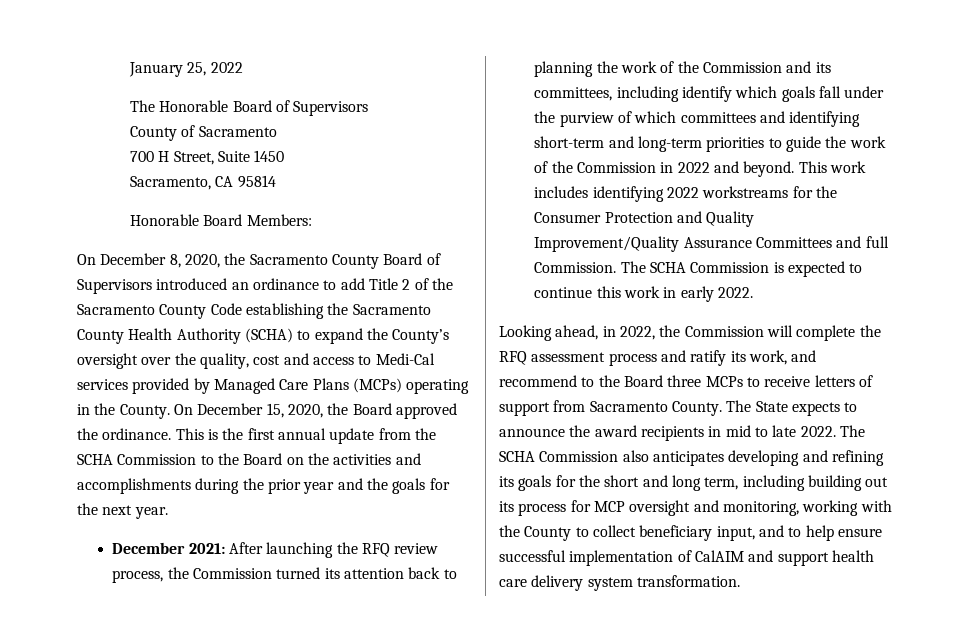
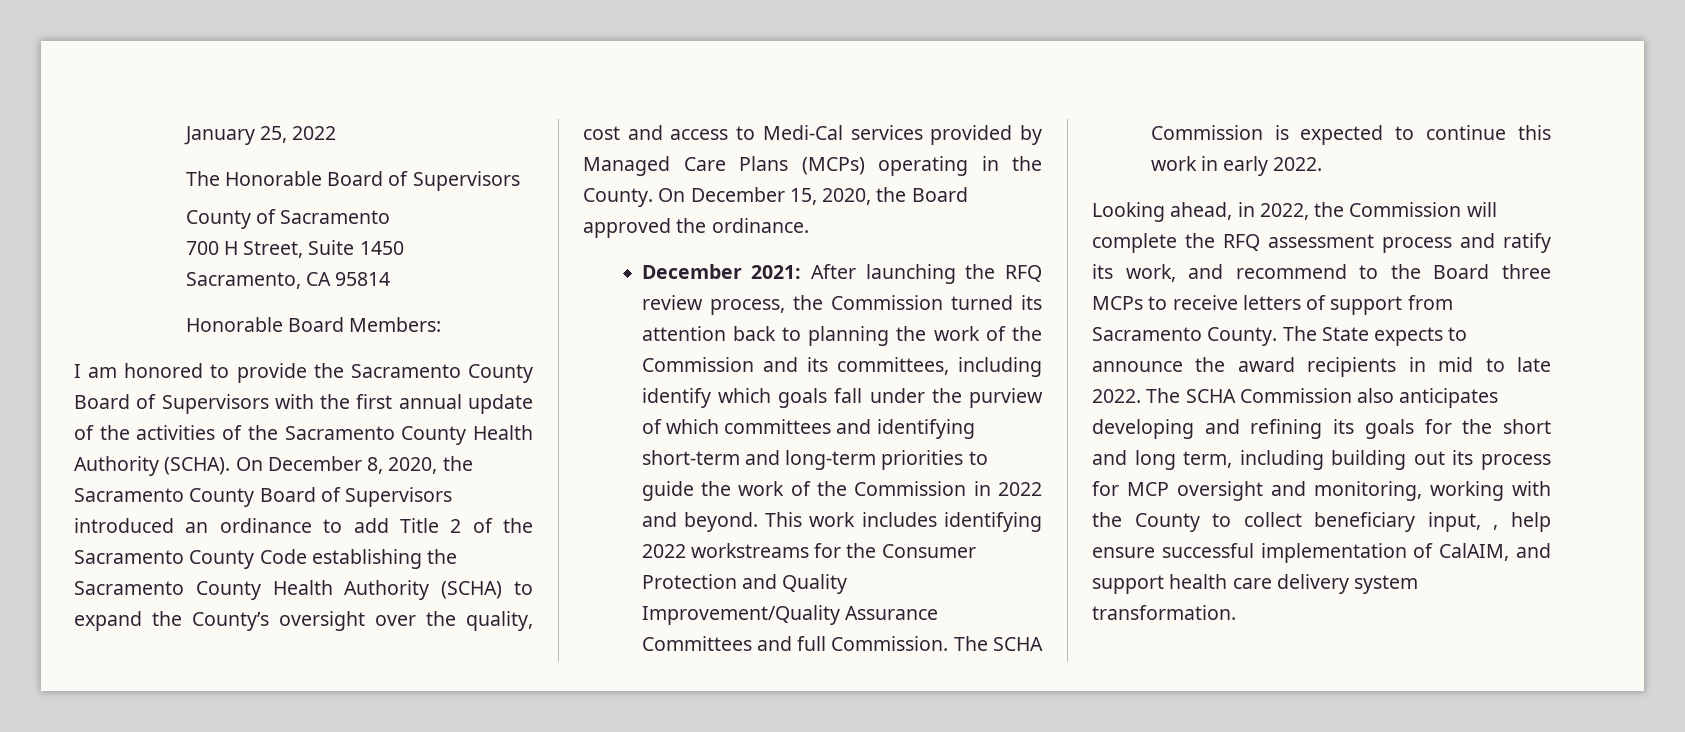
(312, 220) none -> [74,363,533,383] [74,394,533,414] [74,425,533,445] [74,456,231,476] I am honored to provide the Sacramento County Board of Supervisors with the first annual update of the activities of the Sacramento County Health Authority (SCHA).
[175,428,436,444] [77,453,421,465] [77,478,450,494] [77,503,168,519] This is the first annual update from the SCHA Commission to the Board on the activities and accomplishments during the prior year and the goals for the next year. -> (809, 225) none
[758,525,802,537] and to -> [1493,525,1499,530] ,
[694,550,744,562] CalAIM -> [1439,543,1510,561] CalAIM,

